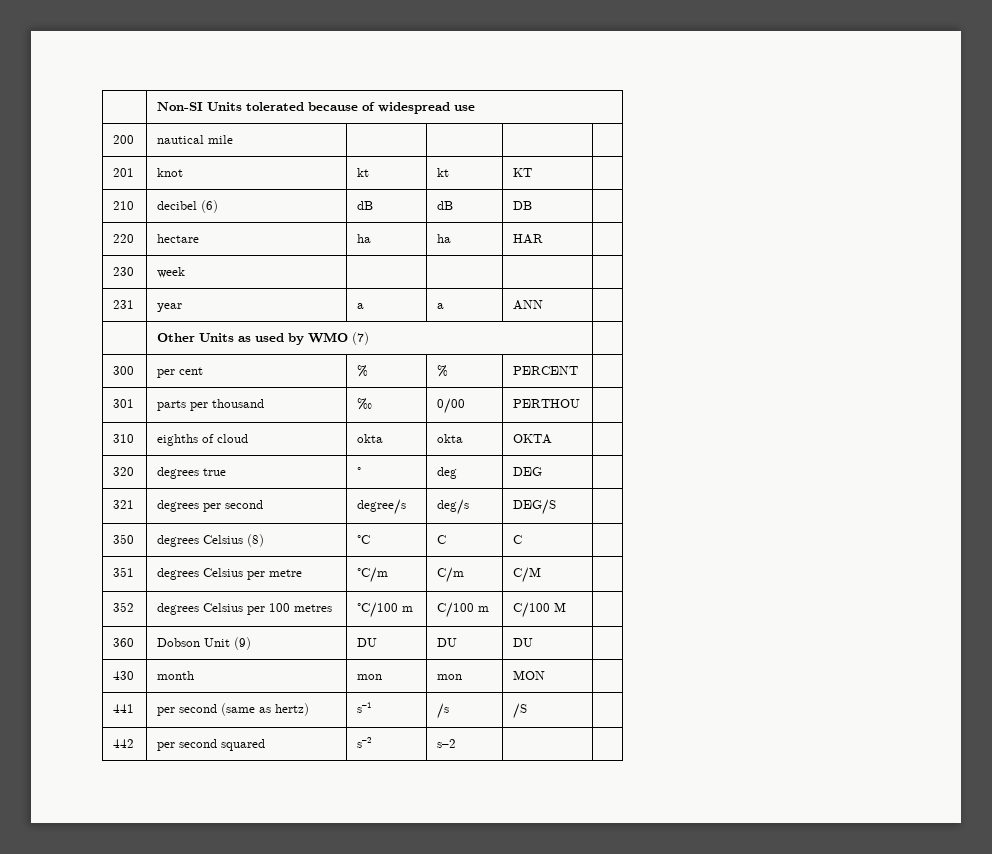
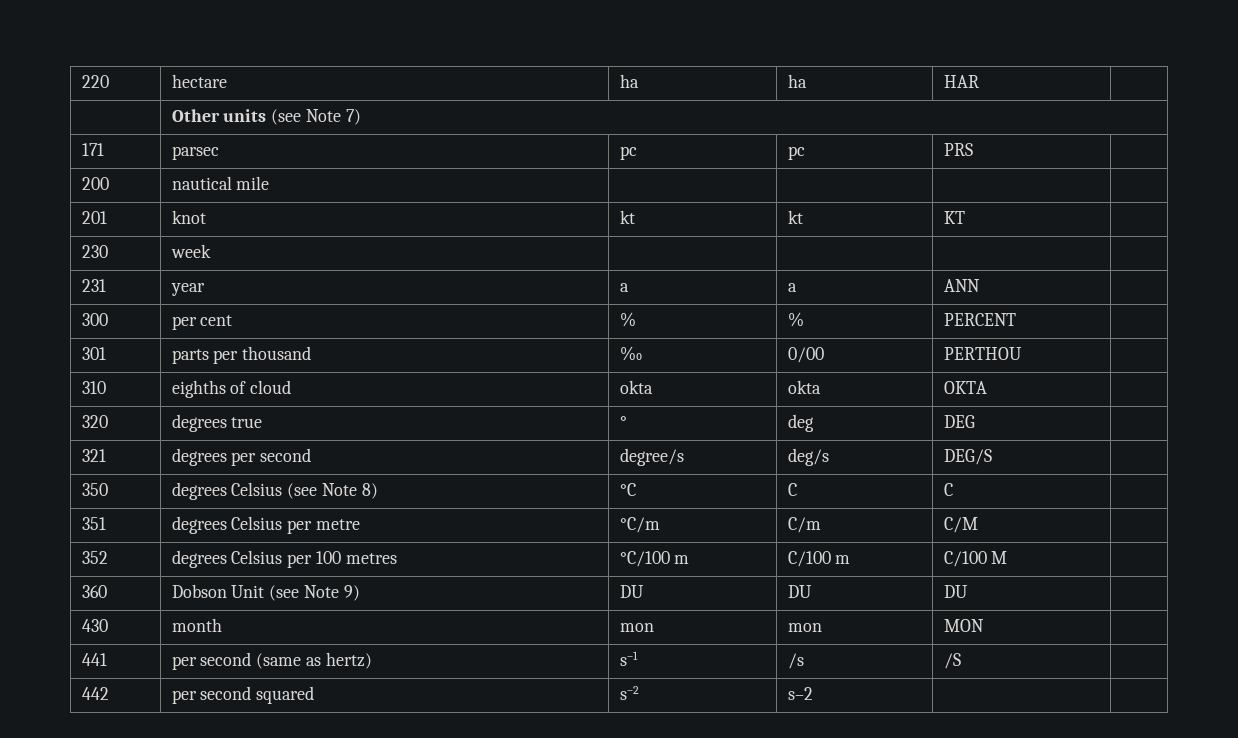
[157,102,476,114] | Non-SI Units tolerated because of widespread use -> [81,75,109,88] [171,74,227,88] [619,74,639,88] [787,74,807,88] [943,75,979,88] [171,109,361,125] [81,143,104,156] [171,146,219,160] [619,146,637,160] [787,146,805,160] [943,143,973,156] 220 | hectare | ha | ha | HAR | // | Other units (see Note 7) // 171 | parsec | pc | pc | PRS |
[113,201,135,210] [157,200,219,213] [357,201,374,210] [437,201,454,210] [513,201,533,210] [113,234,135,243] [157,234,200,243] [357,234,372,243] [437,234,452,243] [513,234,544,244] // 210 | decibel (6) | dB | dB | DB | // 220 | hectare | ha | ha | HAR | -> (965, 217) none
[157,332,370,345] // | Other Units as used by WMO (7) | -> (980, 285) none
[247,534,265,547] (8) -> [287,483,378,499] (see Note 8)
[234,637,252,650] (9) -> [269,585,360,601] (see Note 9)

